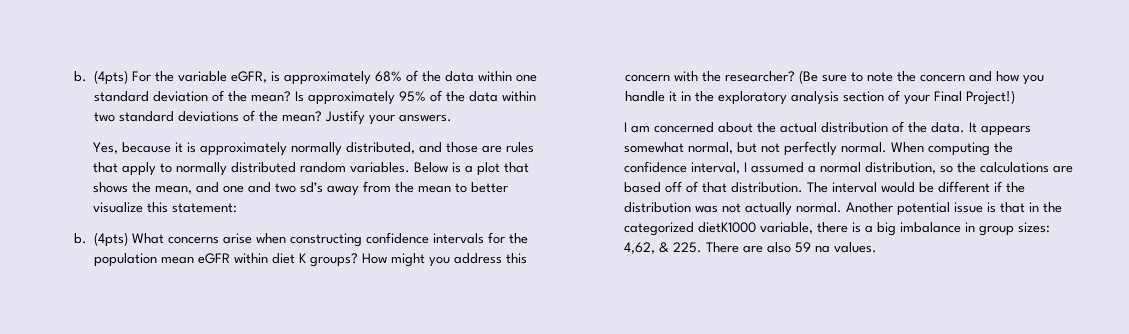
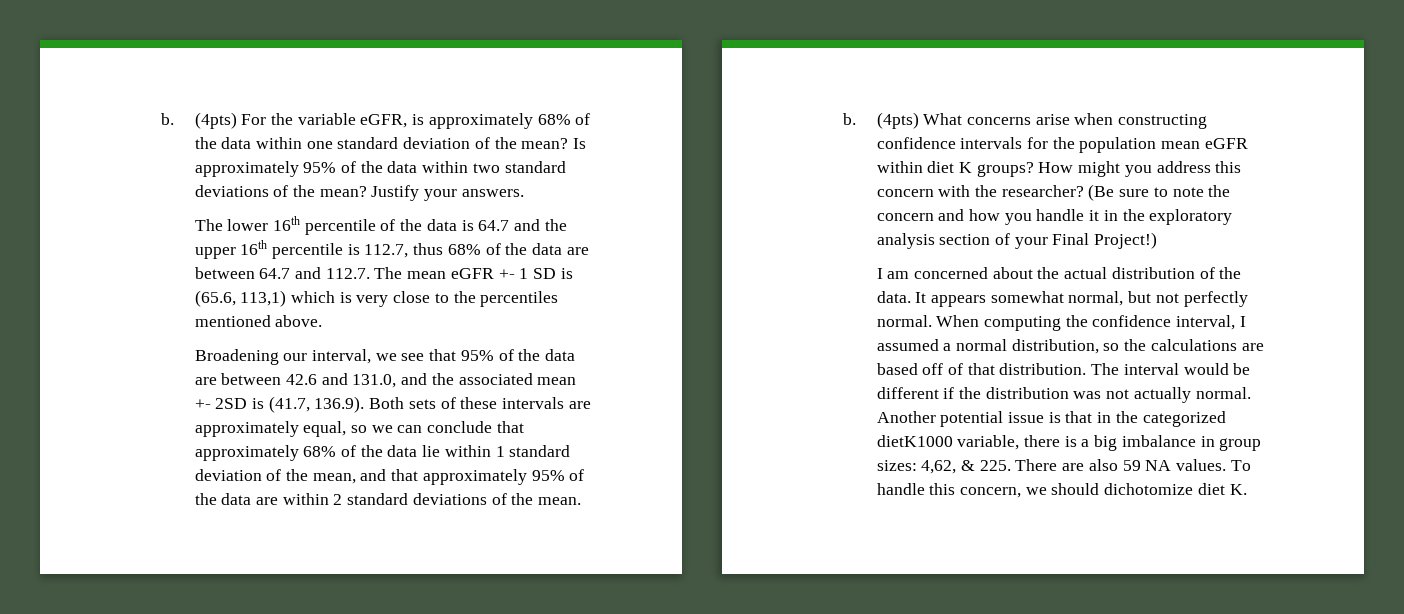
[92,142,534,156] [92,162,529,176] [92,181,508,196] [92,202,237,213] Yes, because it is approximately normally distributed, and those are rules that apply to normally distributed random variables. Below is a plot that shows the mean, and one and two sd’s away from the mean to better visualize this statement: -> [194,216,567,235] [194,240,589,259] [194,267,573,279] [194,290,559,307] [194,315,323,327] [194,349,576,365] [194,373,577,388] [194,396,591,413] [194,421,524,437] [194,445,571,461] [194,469,585,485] [194,493,582,505] The lower 16th percentile of the data is 64.7 and the upper 16th percentile is 112.7, thus 68% of the data are between 64.7 and 112.7. The mean eGFR +- 1 SD is (65.6, 113,1) which is very close to the percentiles mentioned above. // Broadening our interval, we see that 95% of the data are between 42.6 and 131.0, and the associated mean +- 2SD is (41.7, 136.9). Both sets of these intervals are approximately equal, so we can conclude that approximately 68% of the data lie within 1 standard deviation of the mean, and that approximately 95% of the data are within 2 standard deviations of the mean.
[814,242,877,253] na values. -> [1145,459,1251,471] [876,483,1247,498] NA values. To handle this concern, we should dichotomize diet K.

